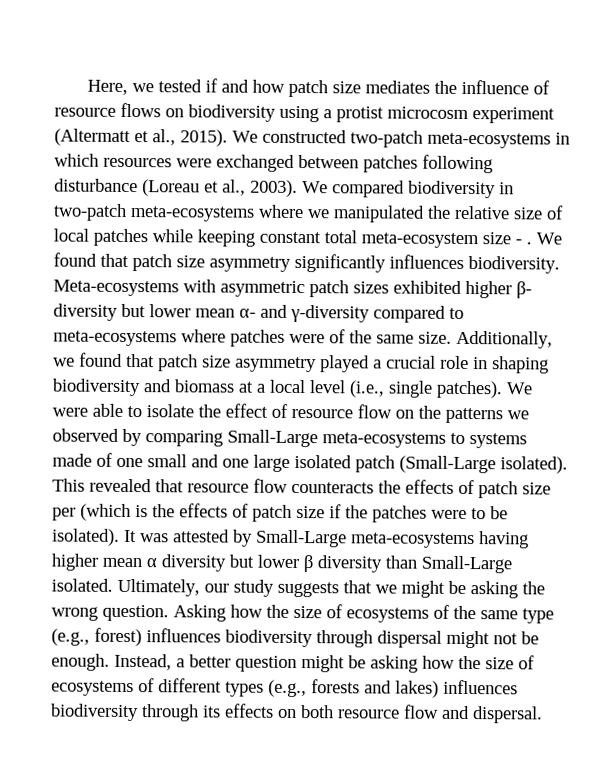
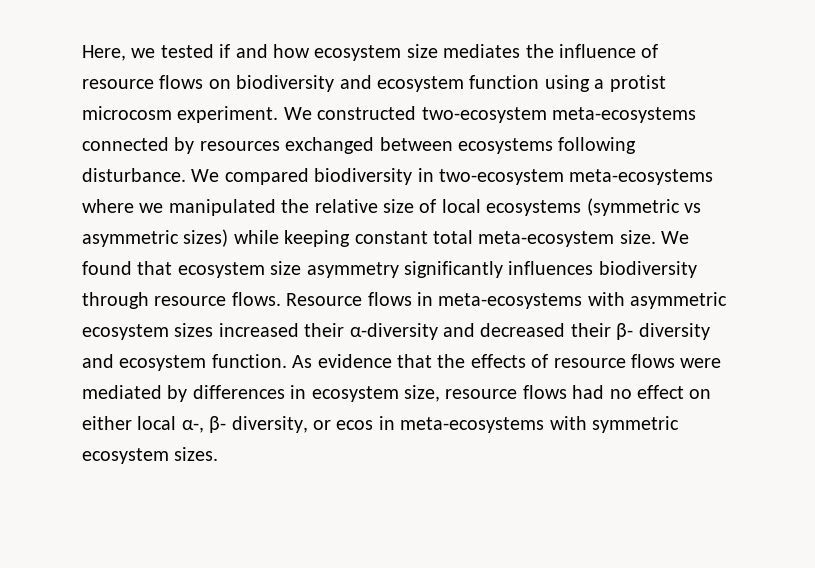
[287,79,328,98] patch -> [314,45,402,61] ecosystem
(276, 113) none -> [339,75,540,92] and ecosystem function
[472,107,555,124] [54,128,570,149] [54,153,493,174] [54,178,298,197] experiment (Altermatt et al., 2015). We constructed two-patch meta-ecosystems in which resources were exchanged between patches following disturbance (Loreau et al., 2003). -> [177,106,696,123] [82,137,637,154] [82,168,186,182] experiment. We constructed two-ecosystem meta-ecosystems connected by resources exchanged between ecosystems following disturbance.
[53,203,127,221] two-patch -> [439,169,564,185] two-ecosystem
[93,228,148,247] patches -> [486,198,701,216] [82,229,229,247] ecosystems (symmetric vs asymmetric sizes)
[482,232,532,245] size - . -> [619,230,656,244] size.
[132,254,172,272] patch -> [177,262,265,278] ecosystem
[468,256,560,274] [53,279,532,299] [53,303,464,323] [53,329,553,349] [53,352,549,374] [52,378,533,399] [52,403,529,424] [52,428,527,449] [52,452,568,474] [52,478,551,499] [52,503,508,523] [52,528,529,549] [51,553,512,574] [51,578,545,599] [51,604,554,624] [51,627,539,649] [51,653,535,673] [51,678,518,698] [50,703,543,724] biodiversity. Meta-ecosystems with asymmetric patch sizes exhibited higher β- diversity but lower mean α- and γ-diversity compared to meta-ecosystems where patches were of the same size. Additionally, we found that patch size asymmetry played a crucial role in shaping biodiversity and biomass at a local level (i.e., single patches). We were able to isolate the effect of resource flow on the patterns we observed by comparing Small-Large meta-ecosystems to systems made of one small and one large isolated patch (Small-Large isolated). This revealed that resource flow counteracts the effects of patch size per (which is the effects of patch size if the patches were to be isolated). It was attested by Small-Large meta-ecosystems having higher mean α diversity but lower β diversity than Small-Large isolated. Ultimately, our study suggests that we might be asking the wrong question. Asking how the size of ecosystems of the same type (e.g., forest) influences biodiversity through dispersal might not be enough. Instead, a better question might be asking how the size of ecosystems of different types (e.g., forests and lakes) influences biodiversity through its effects on both resource flow and dispersal. -> [598,261,697,278] [82,292,728,309] [82,323,710,340] [82,354,722,371] [82,385,712,402] [82,416,679,433] [82,447,219,464] biodiversity through resource flows. Resource flows in meta-ecosystems with asymmetric ecosystem sizes increased their α-diversity and decreased their β- diversity and ecosystem function. As evidence that the effects of resource flows were mediated by differences in ecosystem size, resource flows had no effect on either local α-, β- diversity, or ecos in meta-ecosystems with symmetric ecosystem sizes.

